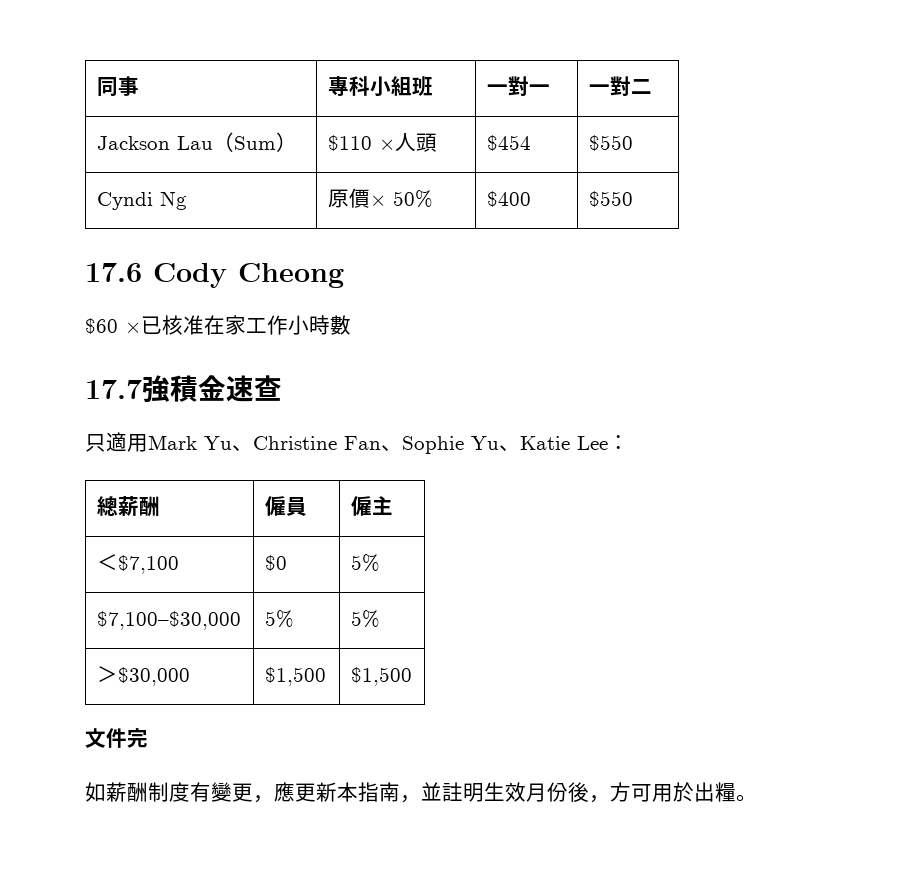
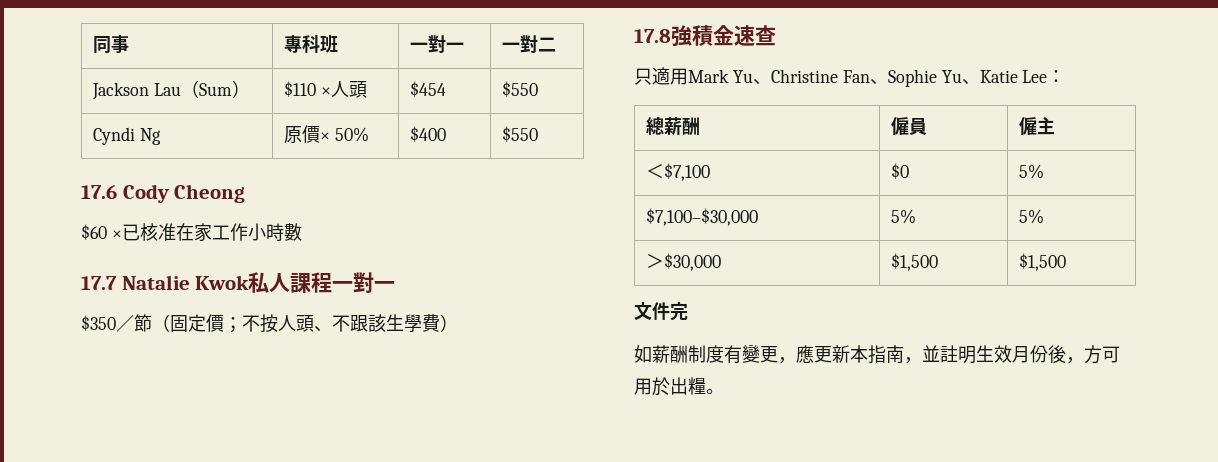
[369,76,412,97] 小組 -> (320, 44) none
(142, 389) none -> [121,272,396,294] [81,314,458,333] [634,29,671,43] Natalie Kwok私人課程一對一 // $350／節（固定價；不按人頭、不跟該生學費） // 17.8

